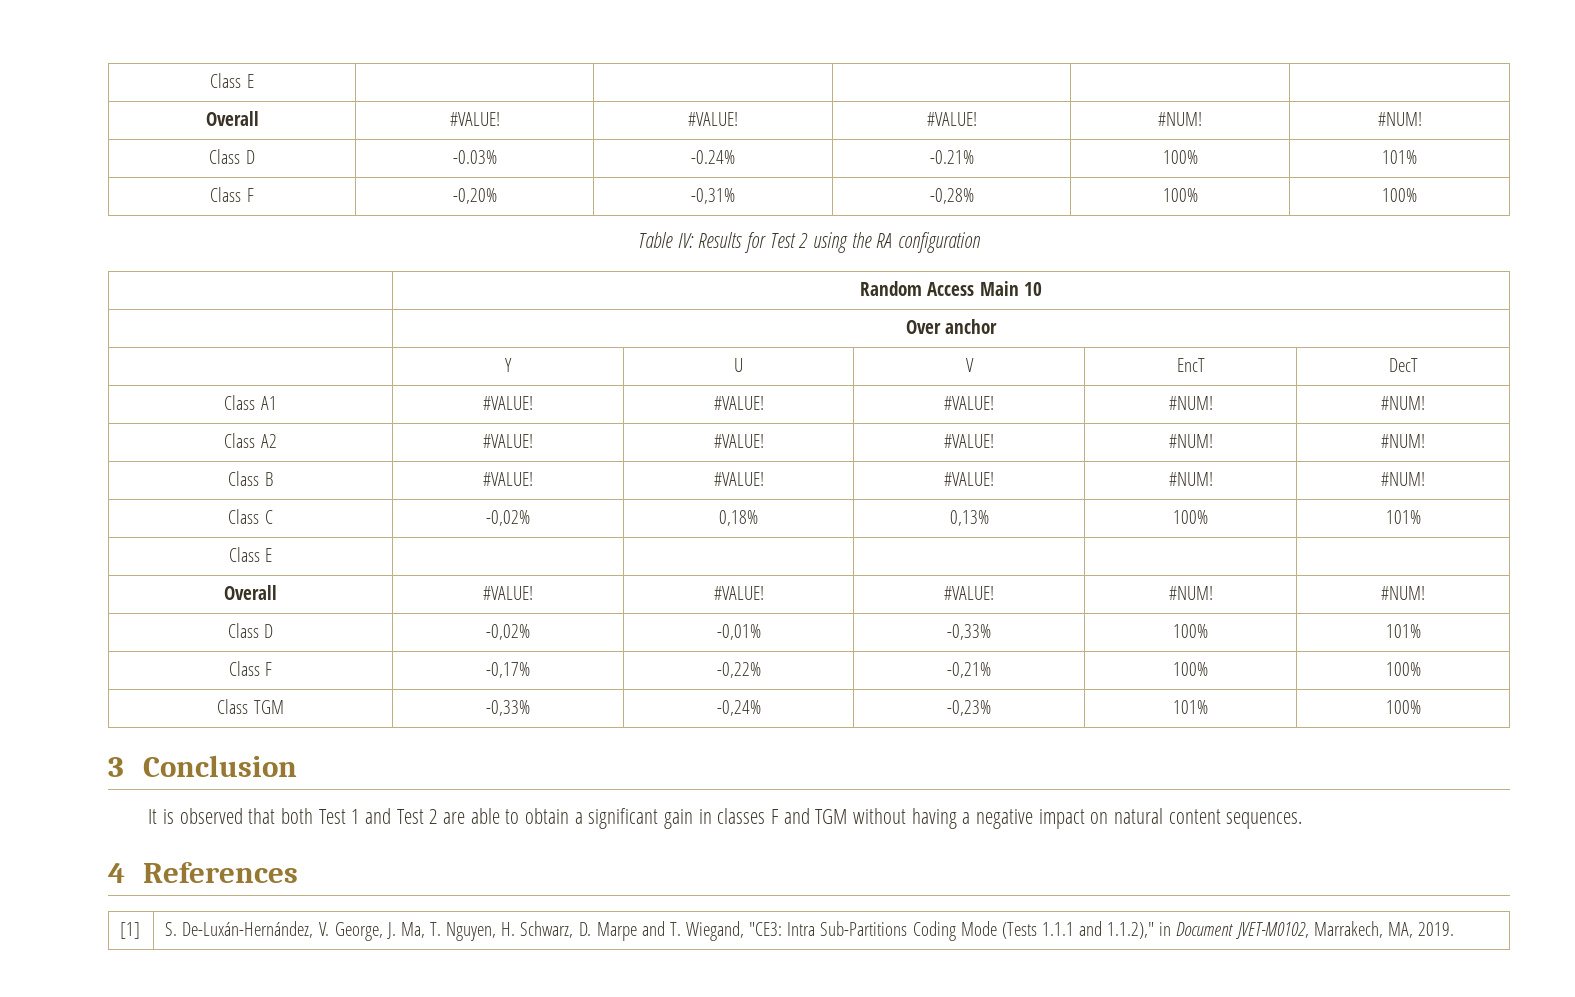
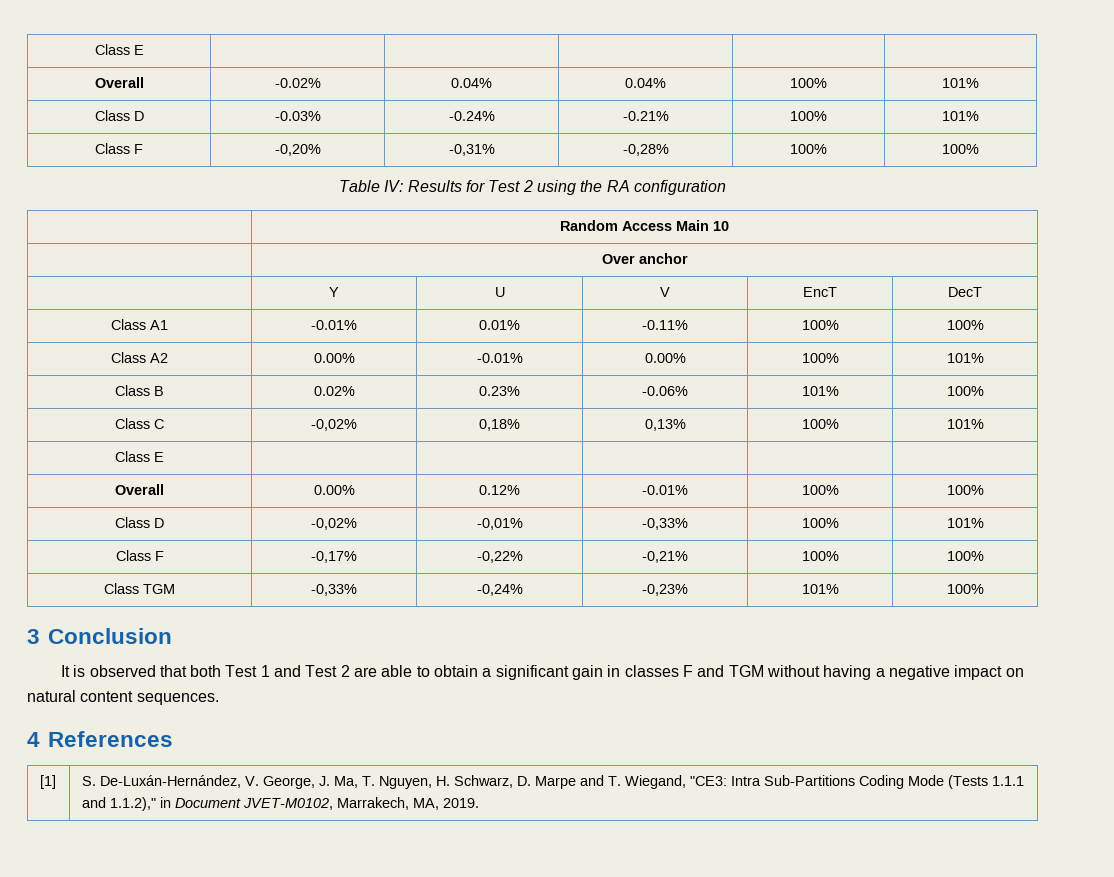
[210,73,254,88] [205,111,259,126] [449,112,500,126] [688,112,739,126] [926,112,977,126] [1158,112,1202,126] [1377,112,1422,126] Class E | | | | | // Overall | #VALUE! | #VALUE! | #VALUE! | #NUM! | #NUM! -> [94,44,144,55] [94,77,144,88] [274,78,321,88] [451,78,492,88] [625,78,666,88] [790,78,827,88] [942,78,979,88] Class E | | | | | // Overall | -0.02% | 0.04% | 0.04% | 100% | 101%
[483,396,534,410] [713,396,764,410] [944,396,995,410] [1168,396,1213,410] [1381,396,1425,410] [224,433,277,448] [483,434,534,448] [713,434,764,448] [944,434,995,448] [1168,434,1213,448] [1381,434,1425,448] [228,471,273,486] [483,472,534,486] [713,472,764,486] [944,472,995,486] [1168,472,1213,486] [1381,472,1425,486] #VALUE! | #VALUE! | #VALUE! | #NUM! | #NUM! // Class A2 | #VALUE! | #VALUE! | #VALUE! | #NUM! | #NUM! // Class B | #VALUE! | #VALUE! | #VALUE! | #NUM! | #NUM! -> [311,320,357,330] [479,320,520,330] [642,320,688,330] [801,320,839,330] [946,320,984,330] [111,352,168,363] [313,353,355,363] [476,353,523,363] [644,353,686,363] [801,353,839,363] [946,353,984,363] [115,385,164,396] [313,386,355,396] [479,386,520,396] [642,386,688,396] [801,386,839,396] [946,386,984,396] -0.01% | 0.01% | -0.11% | 100% | 100% // Class A2 | 0.00% | -0.01% | 0.00% | 100% | 101% // Class B | 0.02% | 0.23% | -0.06% | 101% | 100%
[483,586,534,600] [713,586,764,600] [944,586,995,600] [1168,586,1213,600] [1381,586,1425,600] #VALUE! | #VALUE! | #VALUE! | #NUM! | #NUM! -> [313,485,355,495] [479,485,520,495] [642,485,688,495] [801,485,839,495] [946,485,984,495] 0.00% | 0.12% | -0.01% | 100% | 100%

